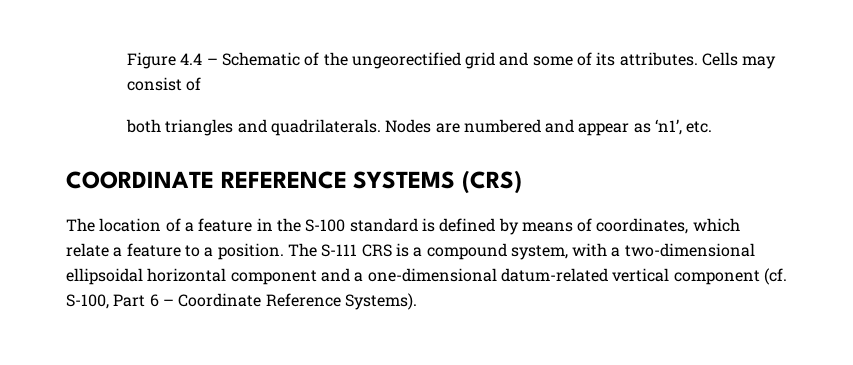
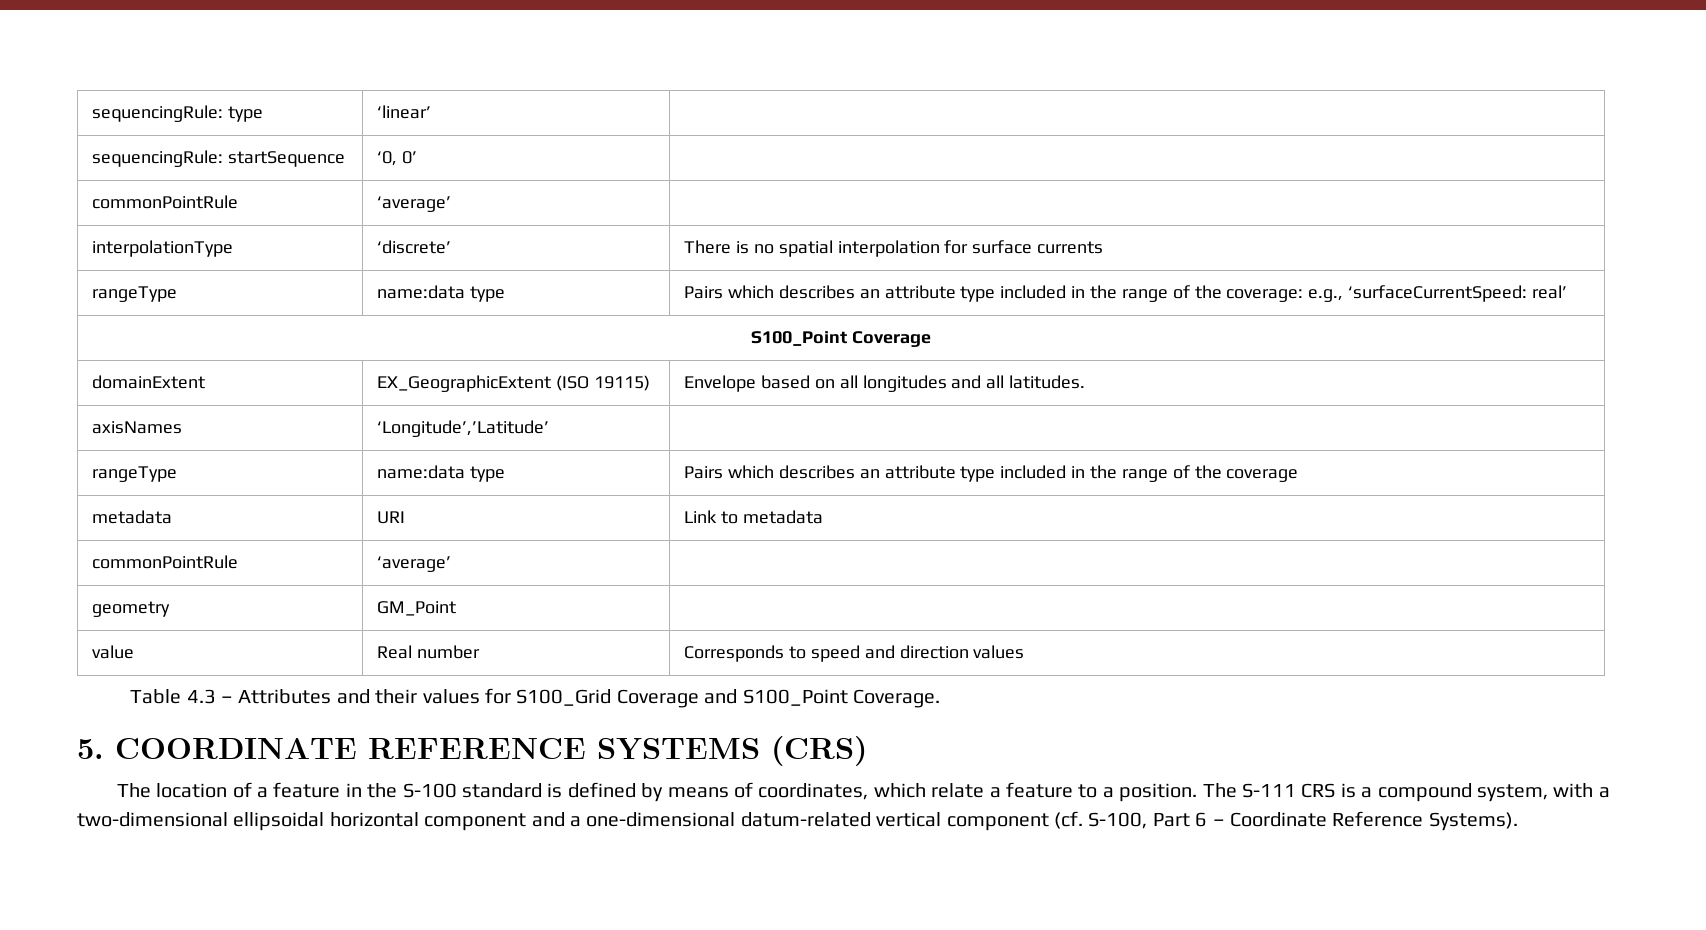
[126,52,777,69] [126,77,202,91] [125,119,713,136] Figure 4.4 – Schematic of the ungeorectified grid and some of its attributes. Cells may consist of // both triangles and quadrilaterals. Nodes are numbered and appear as ‘n1’, etc. // -> [92,105,263,122] [377,105,432,119] [92,150,345,167] [377,151,417,166] [92,195,239,209] [377,196,452,212] [92,240,234,257] [377,240,452,254] [684,240,1104,257] [92,286,178,302] [377,285,505,302] [684,285,1567,302] [751,331,931,347] [92,375,206,389] [377,375,650,392] [684,375,1086,392] [92,421,183,434] [377,420,550,437] [92,466,178,482] [377,465,505,482] [684,465,1299,482] [92,510,173,524] [377,511,406,524] [684,510,823,524] [92,555,239,569] [377,556,452,572] [92,601,171,617] [377,601,457,616] [92,645,135,659] [377,645,480,659] [684,645,1025,662] [130,688,940,708] [77,739,104,759] sequencingRule: type | ‘linear’ | // sequencingRule: startSequence | ‘0, 0’ | // commonPointRule | ‘average’ | // interpolationType | ‘discrete’ | There is no spatial interpolation for surface currents // rangeType | name:data type | Pairs which describes an attribute type included in the range of the coverage: e.g., ‘surfaceCurrentSpeed: real’ // S100_Point Coverage // domainExtent | EX_GeographicExtent (ISO 19115) | Envelope based on all longitudes and all latitudes. // axisNames | ‘Longitude’,’Latitude’ | // rangeType | name:data type | Pairs which describes an attribute type included in the range of the coverage // metadata | URI | Link to metadata // commonPointRule | ‘average’ | // geometry | GM_Point | // value | Real number | Corresponds to speed and direction values // Table 4.3 – Attributes and their values for S100_Grid Coverage and S100_Point Coverage. // 5.

